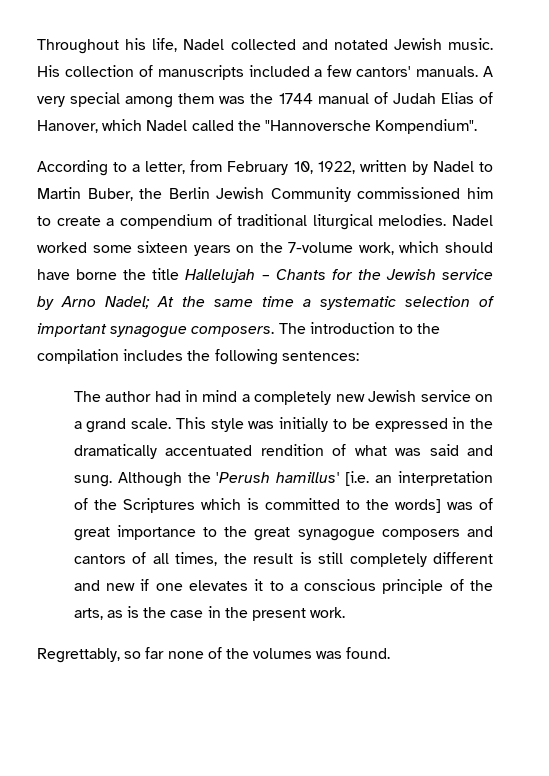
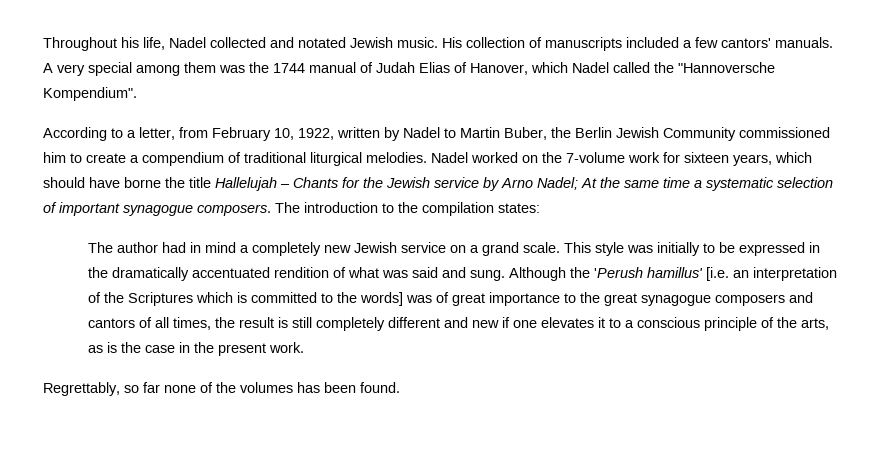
[92,241,394,256] some sixteen years on the 7-volume work, -> [522,152,772,166] on the 7-volume work for sixteen years,
[123,349,359,365] includes the following sentences: -> [498,203,540,213] states:
[316,651,343,659] was -> [297,382,356,393] has been

